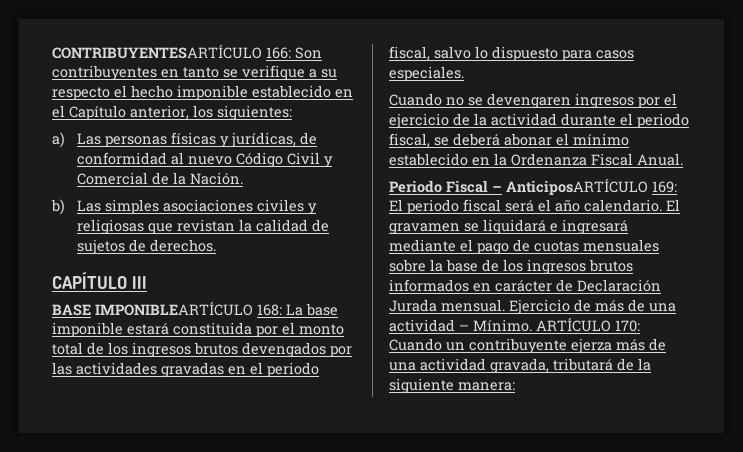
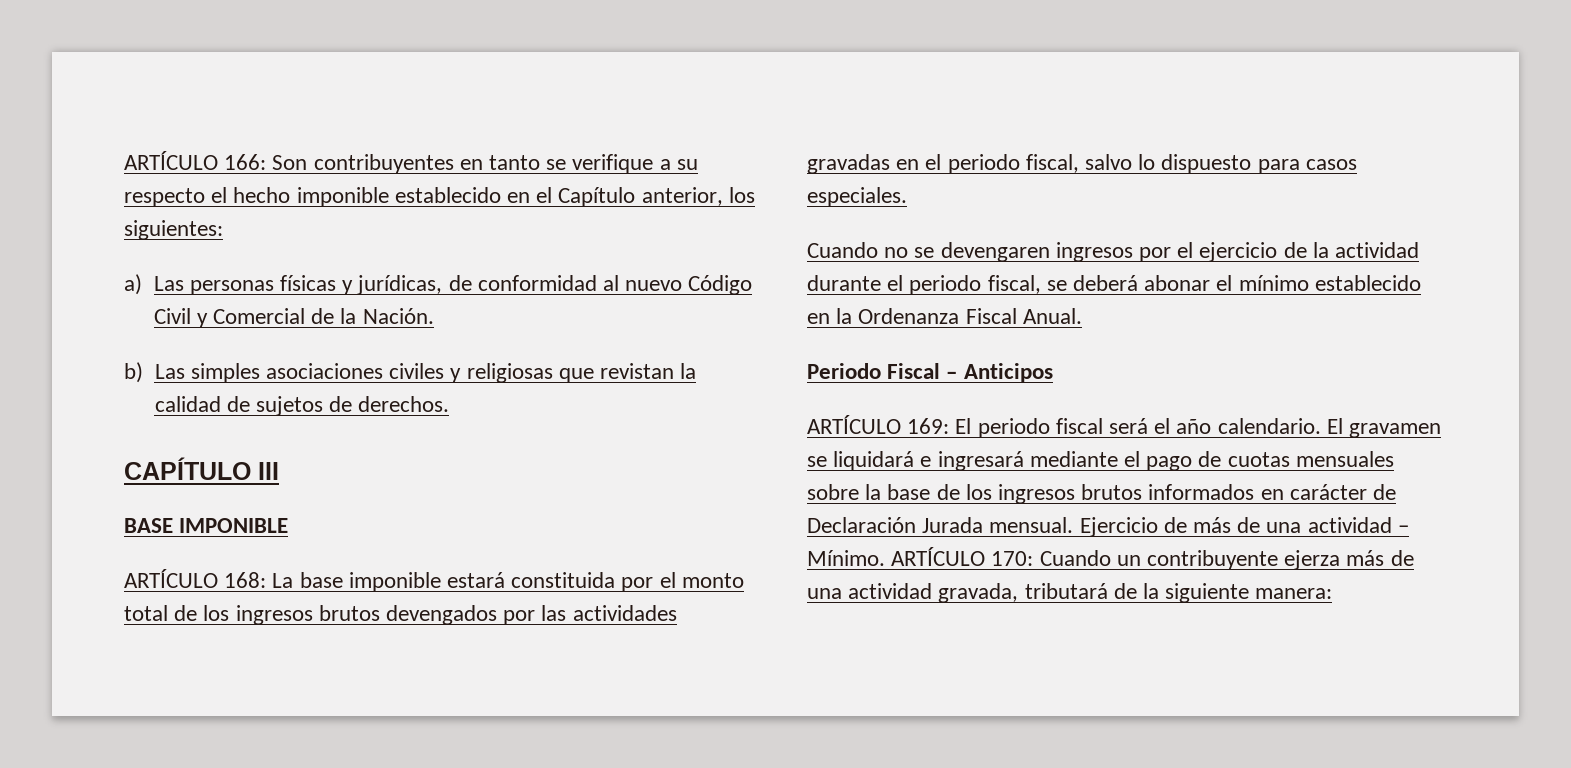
[52,45,262,59] CONTRIBUYENTESARTÍCULO -> [124,151,218,170] ARTÍCULO
[95,302,253,316] IMPONIBLEARTÍCULO -> [179,518,289,533] [124,569,218,588] IMPONIBLE // ARTÍCULO
[506,179,648,195] AnticiposARTÍCULO -> [963,363,1053,383] [807,415,901,434] Anticipos // ARTÍCULO

